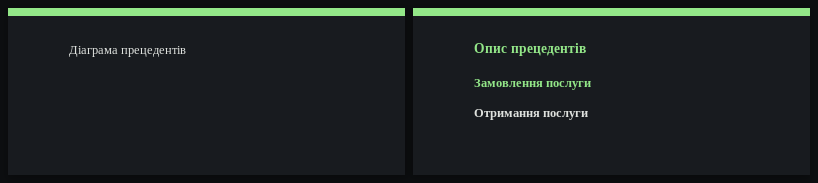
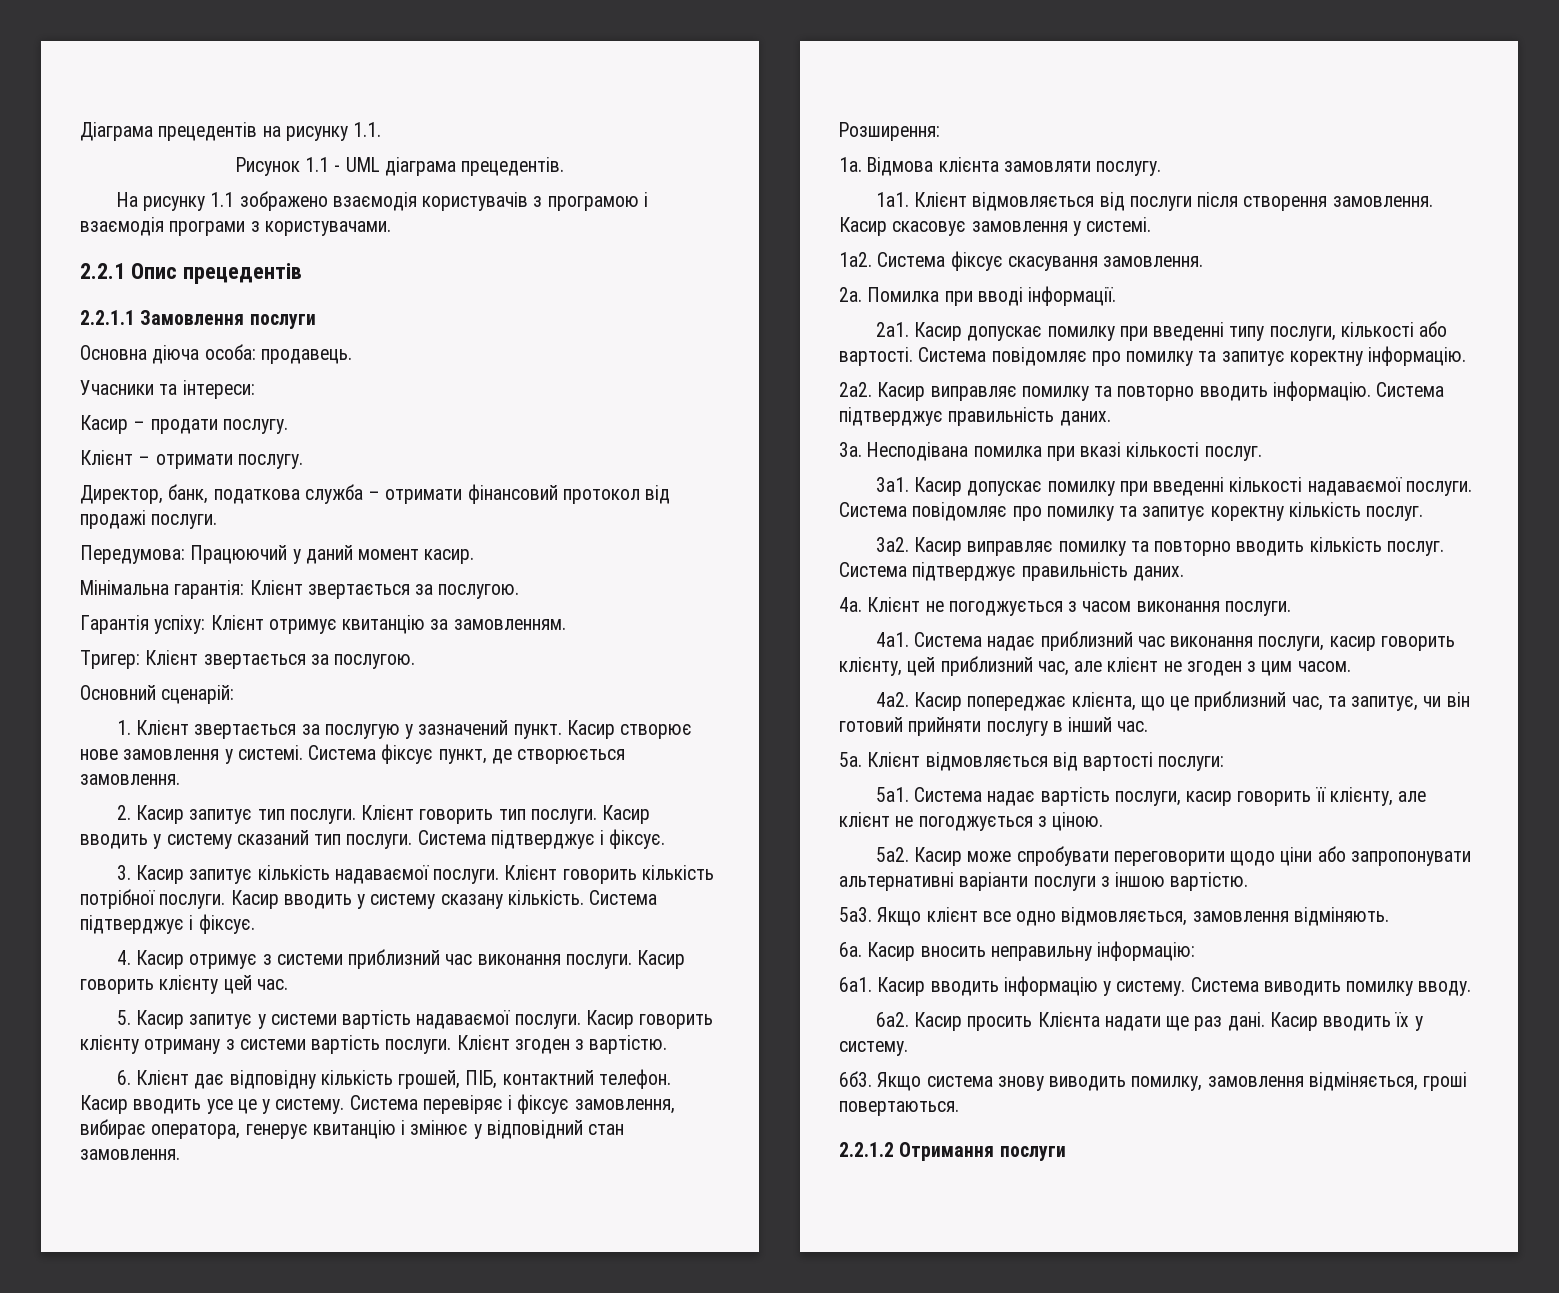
(187, 51) // -> [262,122,382,141] [235,157,565,176] [116,191,648,211] [80,217,391,236] [80,263,125,279] на рисунку 1.1. // Рисунок 1.1 - UML діаграма прецедентів. // На рисунку 1.1 зображено взаємодія користувачів з програмою і взаємодія програми з користувачами. // 2.2.1
(586, 49) none -> [80,310,135,325] 2.2.1.1
(592, 85) none -> [80,344,352,364] [80,380,255,399] [80,415,288,434] [80,450,303,469] [80,484,671,504] [80,510,218,529] [80,545,475,564] [80,580,520,599] [80,615,566,634] [80,650,416,669] [80,685,235,704] [116,720,693,739] [80,744,626,764] [80,774,180,785] [116,805,651,824] [80,829,666,849] [116,865,714,884] [80,889,658,909] [80,914,255,934] [116,949,686,969] [80,975,288,994] [116,1010,714,1029] [80,1035,668,1054] [116,1069,671,1089] [80,1094,675,1114] [80,1119,625,1139] [80,1149,180,1160] [839,122,940,141] [839,157,1162,176] [875,192,1433,211] [839,217,1152,236] [839,251,1204,271] [839,286,1117,306] [875,321,1448,341] [839,346,1467,366] [839,381,1445,401] [839,407,1111,426] [839,442,1262,461] [875,477,1472,496] [839,502,1424,521] [875,537,1444,556] [839,562,1184,581] [839,597,1291,616] [875,631,1455,651] [839,656,1351,676] [875,691,1470,711] [839,717,1149,736] [839,752,1225,771] [875,787,1427,806] [839,812,1104,831] [875,846,1471,866] [839,872,1249,891] [839,907,1389,926] [839,941,1196,961] [839,976,1472,996] [875,1012,1423,1031] [839,1041,908,1056] [839,1071,1468,1091] [839,1101,959,1116] [839,1142,894,1157] Основна діюча особа: продавець. // Учасники та інтереси: // Касир – продати послугу. // Клієнт – отримати послугу. // Директор, банк, податкова служба – отримати фінансовий протокол від продажі послуги. // Передумова: Працюючий у даний момент касир. // Мінімальна гарантія: Клієнт звертається за послугою. // Гарантія успіху: Клієнт отримує квитанцію за замовленням. // Тригер: Клієнт звертається за послугою. // Основний сценарій: // 1. Клієнт звертається за послугую у зазначений пункт. Касир створює нове замовлення у системі. Система фіксує пункт, де створюється замовлення. // 2. Касир запитує тип послуги. Клієнт говорить тип послуги. Касир вводить у систему сказаний тип послуги. Система підтверджує і фіксує. // 3. Касир запитує кількість надаваємої послуги. Клієнт говорить кількість потрібної послуги. Касир вводить у систему сказану кількість. Система підтверджує і фіксує. // 4. Касир отримує з системи приблизний час виконання послуги. Касир говорить клієнту цей час. // 5. Касир запитує у системи вартість надаваємої послуги. Касир говорить клієнту отриману з системи вартість послуги. Клієнт згоден з вартістю. // 6. Клієнт дає відповідну кількість грошей, ПІБ, контактний телефон. Касир вводить усе це у систему. Система перевіряє і фіксує замовлення, вибирає оператора, генерує квитанцію і змінює у відповідний стан замовлення. // Розширення: // 1а. Відмова клієнта замовляти послугу. // 1а1. Клієнт відмовляється від послуги після створення замовлення. Касир скасовує замовлення у системі. // 1а2. Система фіксує скасування замовлення. // 2а. Помилка при вводі інформації. // 2а1. Касир допускає помилку при введенні типу послуги, кількості або вартості. Система повідомляє про помилку та запитує коректну інформацію. // 2а2. Касир виправляє помилку та повторно вводить інформацію. Система підтверджує правильність даних. // 3а. Несподівана помилка при вказі кількості послуг. // 3а1. Касир допускає помилку при введенні кількості надаваємої послуги. Система повідомляє про помилку та запитує коректну кількість послуг. // 3а2. Касир виправляє помилку та повторно вводить кількість послуг. Система підтверджує правильність даних. // 4а. Клієнт не погоджується з часом виконання послуги. // 4а1. Система надає приблизний час виконання послуги, касир говорить клієнту, цей приблизний час, але клієнт не згоден з цим часом. // 4а2. Касир попереджає клієнта, що це приблизний час, та запитує, чи він готовий прийняти послугу в інший час. // 5а. Клієнт відмовляється від вартості послуги: // 5а1. Система надає вартість послуги, касир говорить її клієнту, але клієнт не погоджується з ціною. // 5а2. Касир може спробувати переговорити щодо ціни або запропонувати альтернативні варіанти послуги з іншою вартістю. // 5а3. Якщо клієнт все одно відмовляється, замовлення відміняють. // 6а. Касир вносить неправильну інформацію: // 6а1. Касир вводить інформацію у систему. Система виводить помилку вводу. // 6а2. Касир просить Клієнта надати ще раз дані. Касир вводить їх у систему. // 6б3. Якщо система знову виводить помилку, замовлення відміняється, гроші повертаються. // 2.2.1.2

